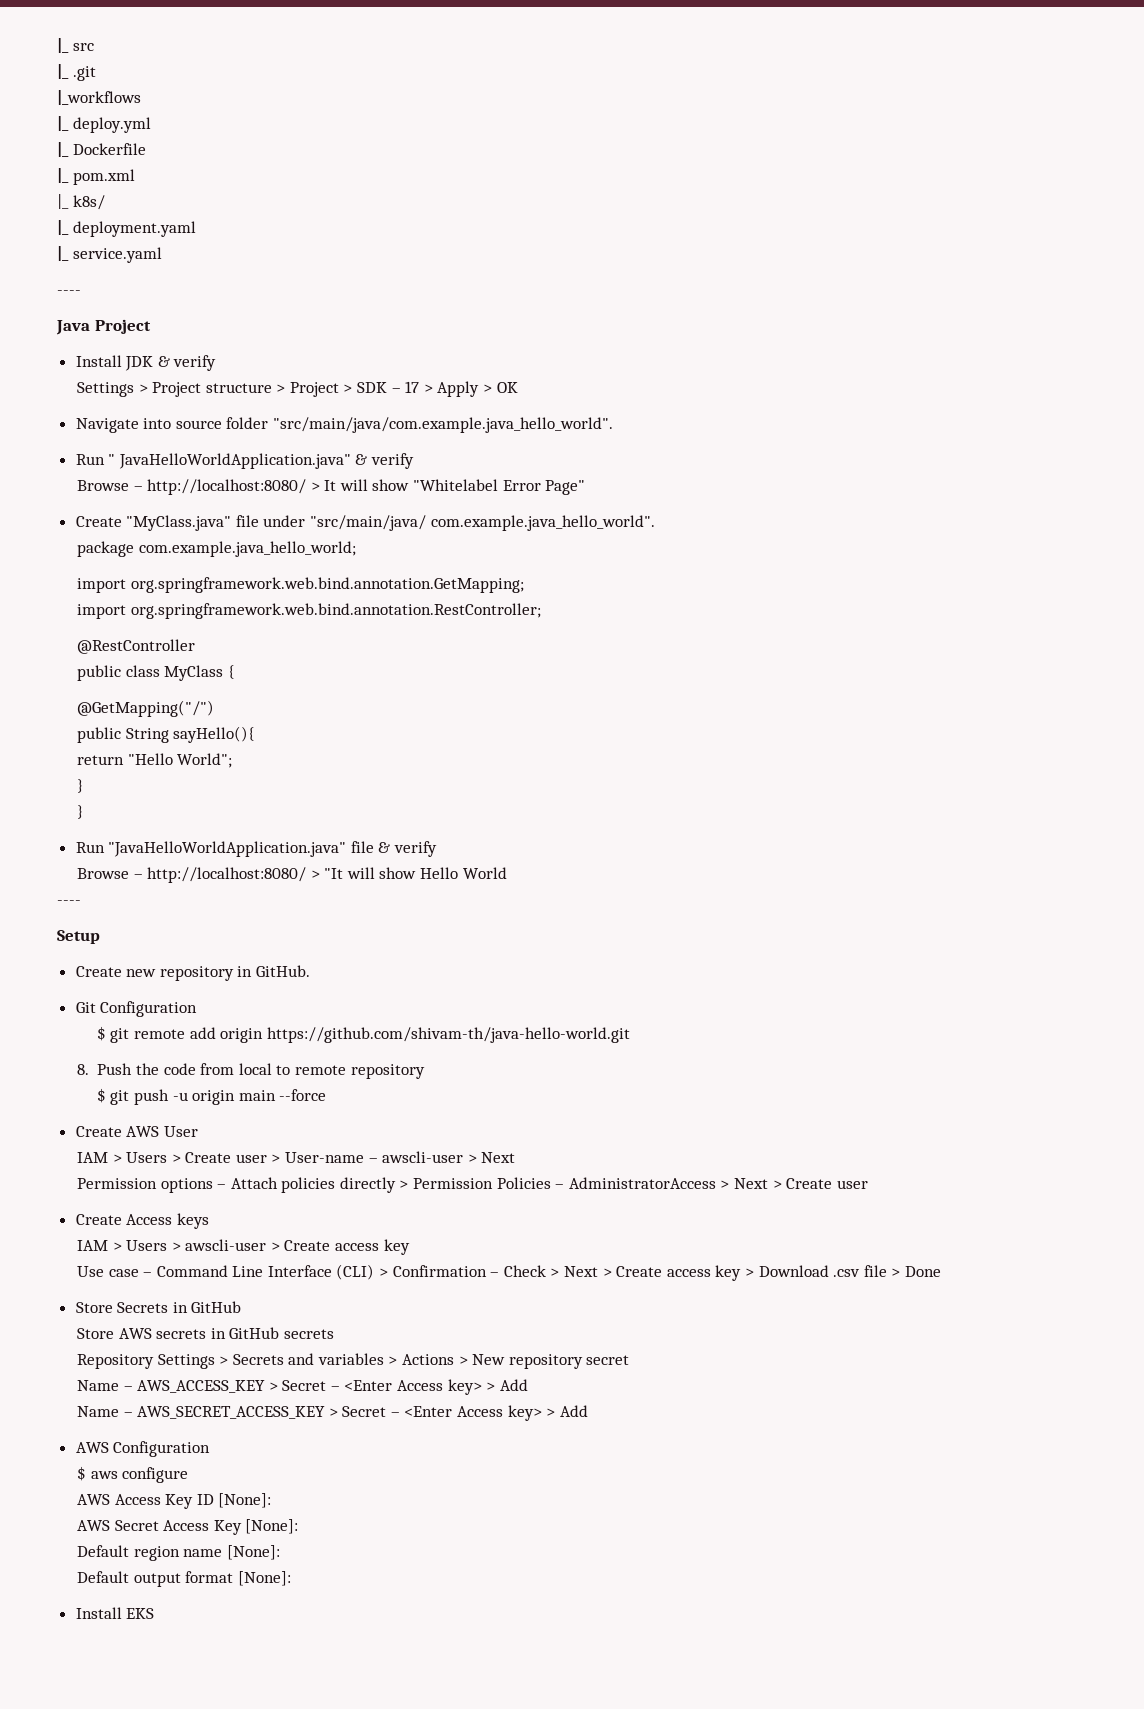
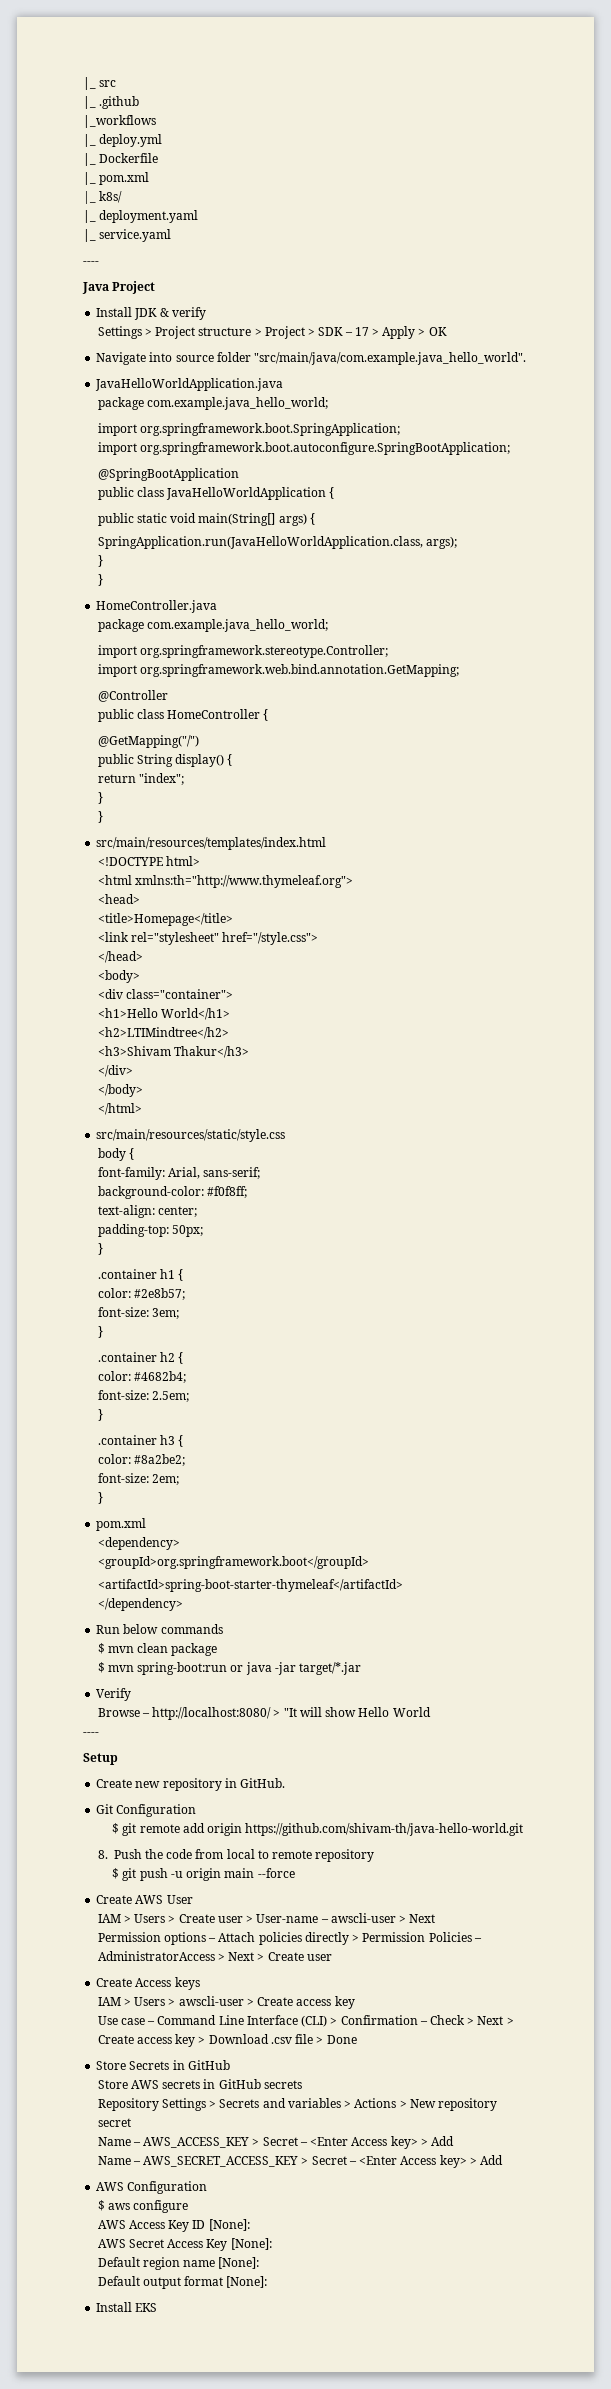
[72,66,96,81] .git -> [99,96,140,109] .github
[75,453,415,469] [76,479,586,495] [75,515,655,531] [76,541,356,557] [76,577,524,593] [76,603,541,619] [76,639,195,654] [76,665,224,681] Run " JavaHelloWorldApplication.java" & verify // Browse – http://localhost:8080/ > It will show "Whitelabel Error Page" // Create "MyClass.java" file under "src/main/java/ com.example.java_hello_world". // package com.example.java_hello_world; // import org.springframework.web.bind.annotation.GetMapping; // import org.springframework.web.bind.annotation.RestController; // @RestController // public class MyClass -> [95,378,284,391] [97,397,328,410] [97,423,400,436] [97,442,510,455] [97,468,239,481] [97,487,335,500] [97,513,315,526] [97,536,457,549] [97,555,103,567] [97,574,103,586] [96,600,218,613] [97,619,328,632] [97,645,388,658] [97,664,459,677] [97,690,168,702] [97,709,261,722] JavaHelloWorldApplication.java // package com.example.java_hello_world; // import org.springframework.boot.SpringApplication; // import org.springframework.boot.autoconfigure.SpringBootApplication; // @SpringBootApplication // public class JavaHelloWorldApplication { // public static void main(String[] args) { // SpringApplication.run(JavaHelloWorldApplication.class, args); // } // } // HomeController.java // package com.example.java_hello_world; // import org.springframework.stereotype.Controller; // import org.springframework.web.bind.annotation.GetMapping; // @Controller // public class HomeController
[173,726,256,743] sayHello(){ -> [175,754,233,767] display() {
[127,753,233,768] [76,779,84,793] [76,805,84,819] [75,841,438,857] "Hello World"; // } // } // Run "JavaHelloWorldApplication.java" file & verify -> [138,773,184,785] [97,792,103,804] [97,811,103,823] [96,837,327,850] [97,856,200,866] [97,875,353,888] [97,894,140,904] [97,913,233,926] [97,932,319,945] [97,951,143,963] [97,970,140,983] [97,989,233,999] [97,1008,230,1020] [97,1027,229,1039] [97,1046,249,1058] [97,1065,133,1077] [97,1084,143,1097] [97,1103,142,1115] [96,1129,286,1142] [97,1148,134,1161] [97,1167,261,1180] [97,1186,247,1199] [97,1205,197,1218] [97,1224,203,1237] [97,1243,103,1255] [97,1269,184,1281] [97,1288,185,1300] [97,1307,179,1319] [97,1326,103,1338] [97,1352,184,1364] [97,1371,186,1383] [97,1390,189,1402] [97,1409,103,1421] [97,1435,184,1447] [97,1454,185,1466] [97,1473,179,1485] [97,1492,103,1504] [96,1518,147,1531] [97,1537,180,1550] [97,1556,369,1569] [97,1579,403,1592] [97,1598,183,1611] [96,1624,223,1634] [97,1643,218,1656] [97,1662,362,1675] [96,1688,132,1701] "index"; // } // } // src/main/resources/templates/index.html // <!DOCTYPE html> // <html xmlns:th="http://www.thymeleaf.org"> // <head> // <title>Homepage</title> // <link rel="stylesheet" href="/style.css"> // </head> // <body> // <div class="container"> // <h1>Hello World</h1> // <h2>LTIMindtree</h2> // <h3>Shivam Thakur</h3> // </div> // </body> // </html> // src/main/resources/static/style.css // body { // font-family: Arial, sans-serif; // background-color: #f0f8ff; // text-align: center; // padding-top: 50px; // } // .container h1 { // color: #2e8b57; // font-size: 3em; // } // .container h2 { // color: #4682b4; // font-size: 2.5em; // } // .container h3 { // color: #8a2be2; // font-size: 2em; // } // pom.xml // <dependency> // <groupId>org.springframework.boot</groupId> // <artifactId>spring-boot-starter-thymeleaf</artifactId> // </dependency> // Run below commands // $ mvn clean package // $ mvn spring-boot:run or java -jar target/*.jar // Verify

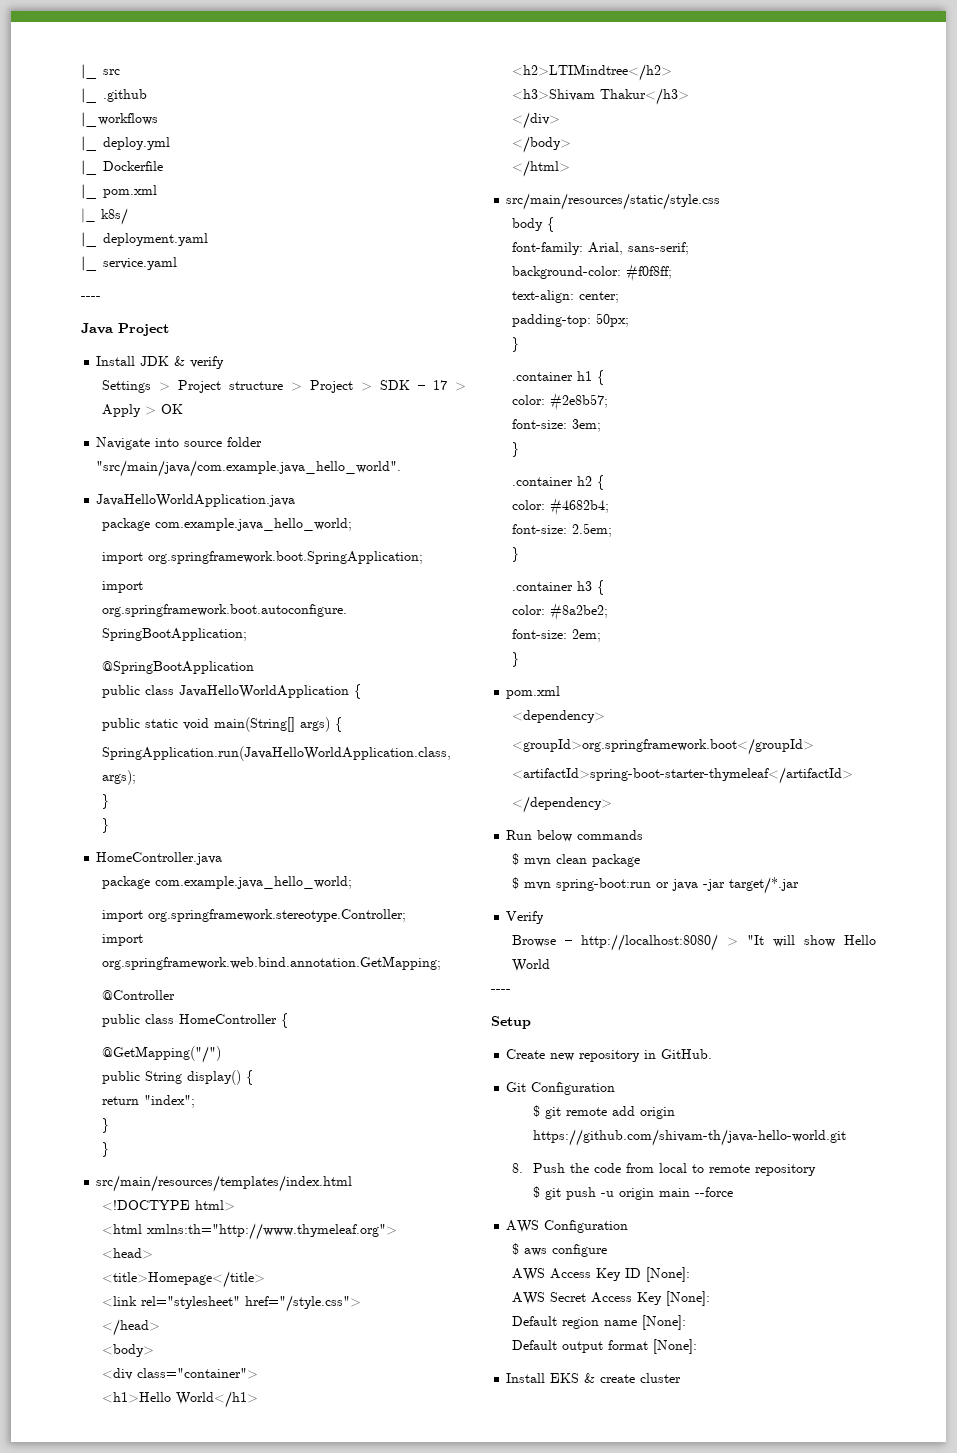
[96,1895,193,1904] [97,1913,436,1923] [97,1932,482,1945] [97,1951,332,1961] [96,1977,200,1990] [97,1996,355,2009] [97,2015,514,2027] [97,2034,357,2047] [96,2060,230,2070] [97,2079,302,2089] [97,2098,498,2111] [97,2118,131,2127] [97,2136,455,2149] [97,2155,504,2168] // Create AWS User // IAM > Users > Create user > User-name – awscli-user > Next // Permission options – Attach policies directly > Permission Policies – AdministratorAccess > Next > Create user // Create Access keys // IAM > Users > awscli-user > Create access key // Use case – Command Line Interface (CLI) > Confirmation – Check > Next > Create access key > Download .csv file > Done // Store Secrets in GitHub // Store AWS secrets in GitHub secrets // Repository Settings > Secrets and variables > Actions > New repository secret // Name – AWS_ACCESS_KEY > Secret – <Enter Access key> > Add // Name – AWS_SECRET_ACCESS_KEY > Secret – <Enter Access key> > Add -> (734, 1192) none
(158, 2307) none -> [584,1373,682,1383] & create cluster

